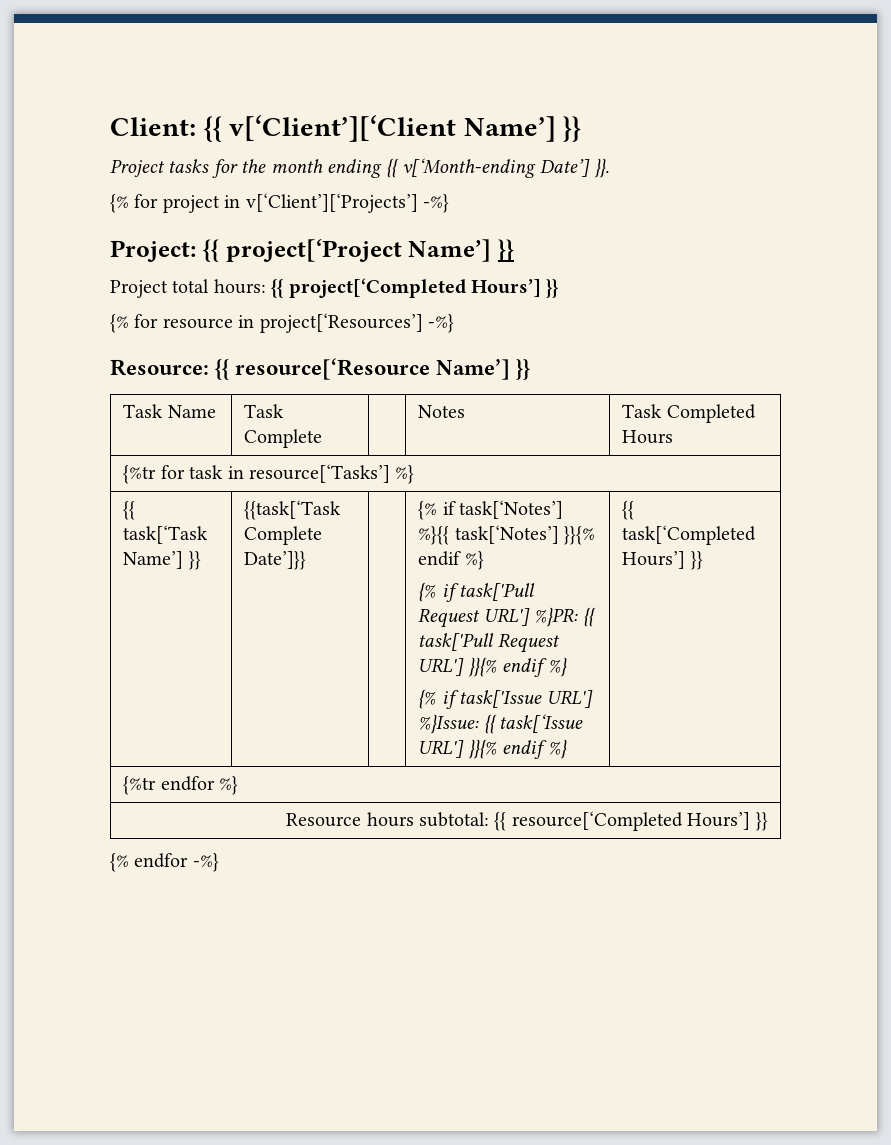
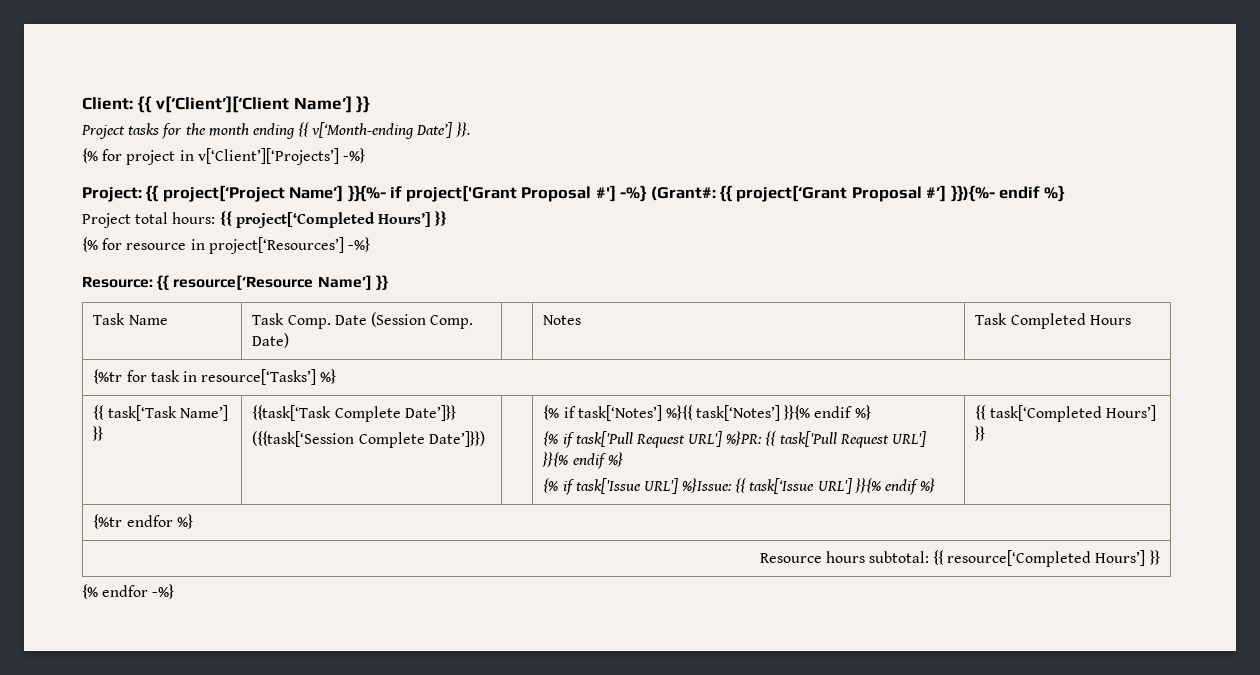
[498,239,514,262] }} -> [347,185,1065,202] }}{%- if project['Grant Proposal #'] -%} (Grant#: {{ project[‘Grant Proposal #’] }}){%- endif %}
[244,429,323,448] Complete -> [287,312,474,329] [252,333,290,348] Comp. Date (Session Comp. Date)
(307, 560) none -> [252,431,485,448] // ({{task[‘Session Complete Date’]}})

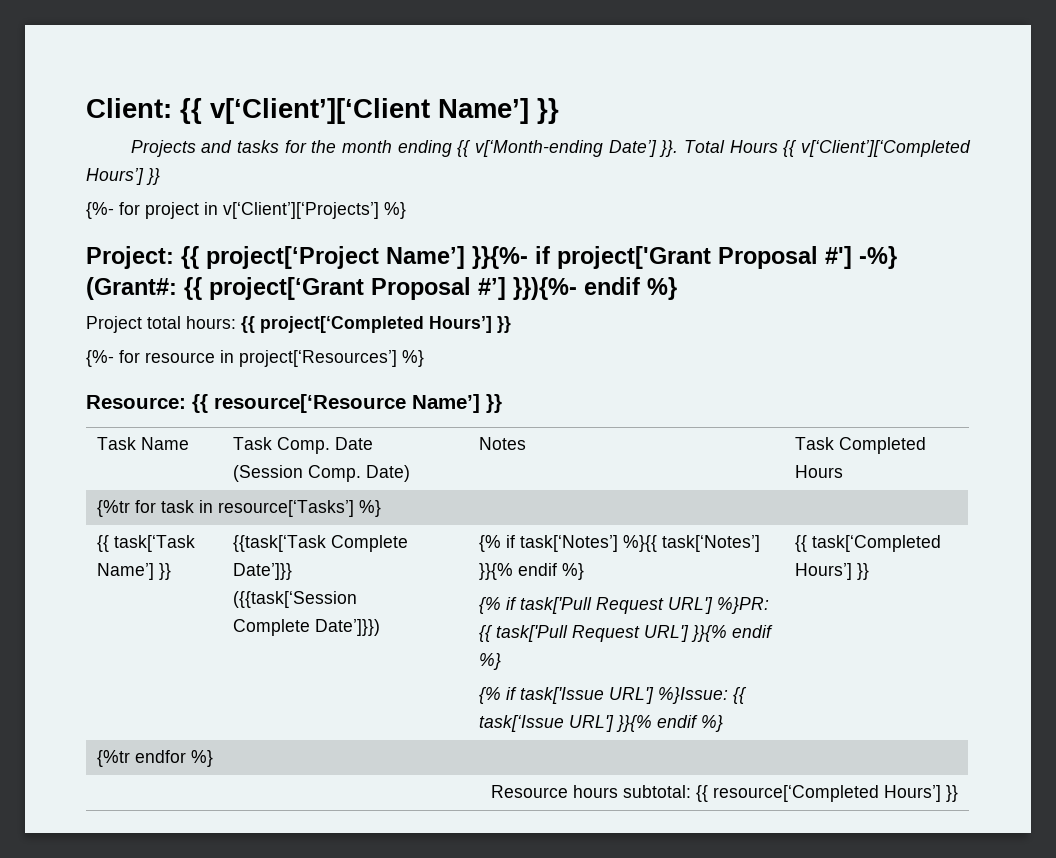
[81,125,125,139] Project -> [130,140,233,157] Projects and
[82,148,98,163] // {% -> [683,140,971,157] [86,168,160,185] [86,202,114,219] Total Hours {{ v[‘Client’][‘Completed Hours’] }} // {%-
[342,148,365,163] -%} -> [384,202,406,219] %}
[82,237,98,252] {% -> [86,350,114,367] {%-
[347,237,370,252] -%} -> [402,350,424,367] %}
[82,584,175,599] // {% endfor -%} -> (958, 793) none

